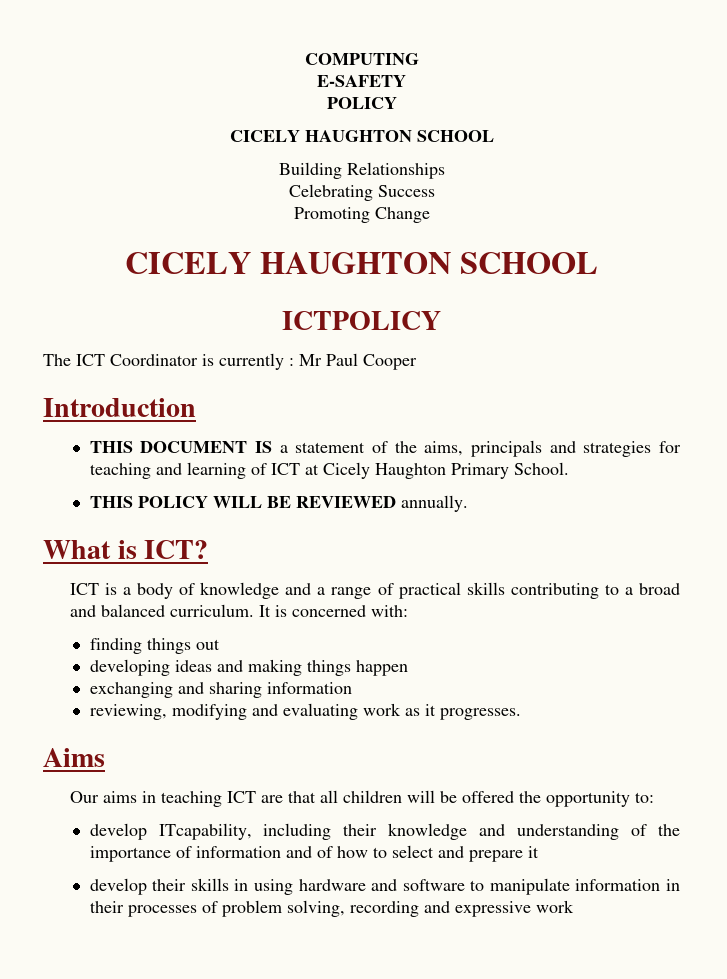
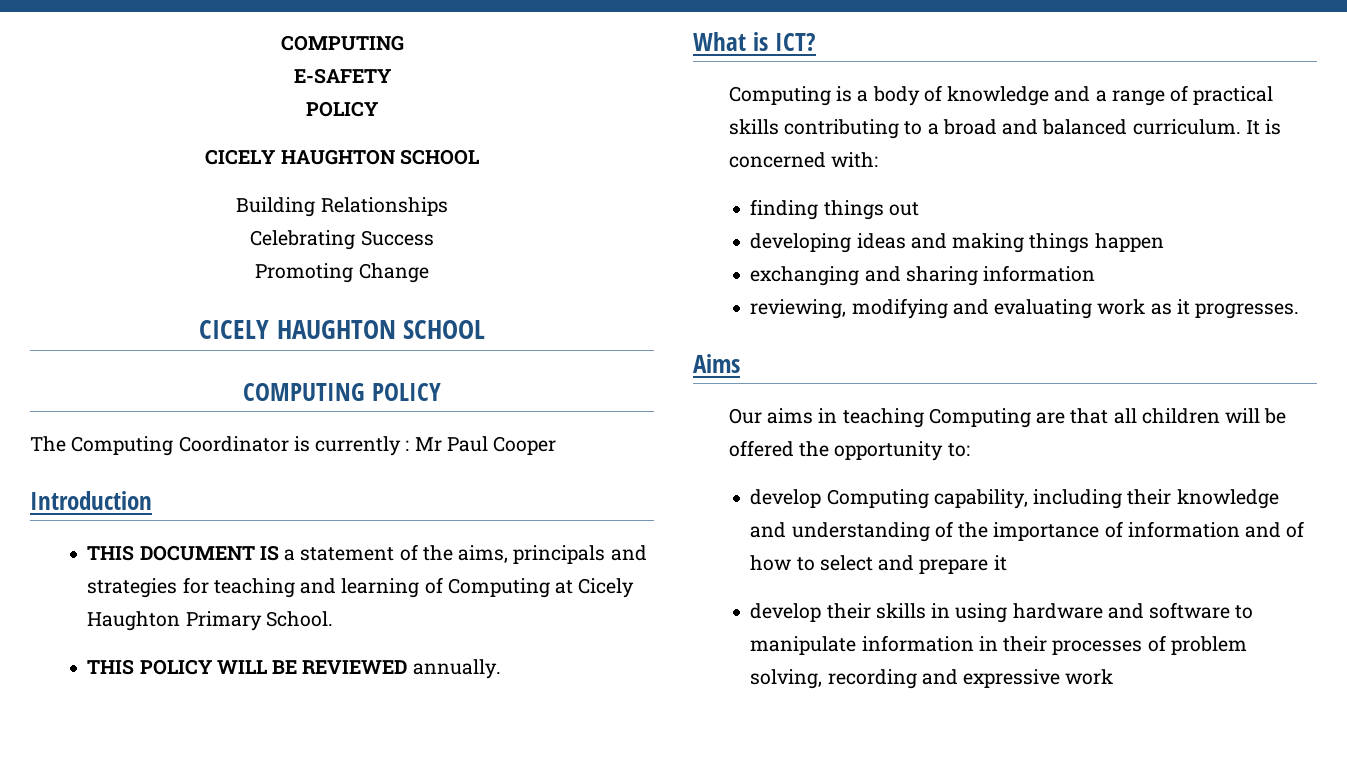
[282,311,441,330] ICTPOLICY -> [243,383,441,401] COMPUTING POLICY
[76,354,105,366] ICT -> [71,436,174,456] Computing
[270,463,300,475] ICT -> [447,578,550,598] Computing
[69,583,99,595] ICT -> [728,86,831,106] Computing
[226,791,256,803] ICT -> [928,408,1031,428] Computing
[158,823,252,840] ITcapability, -> [826,489,1028,509] Computing capability,

